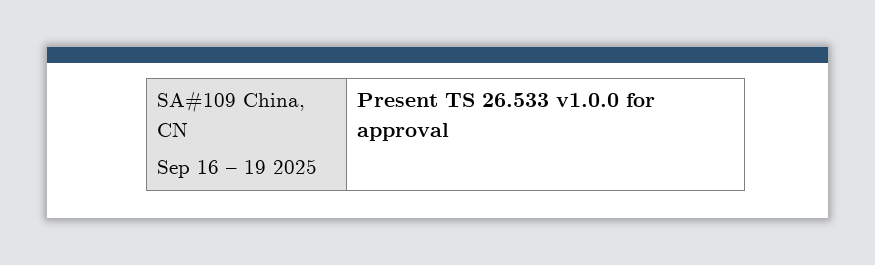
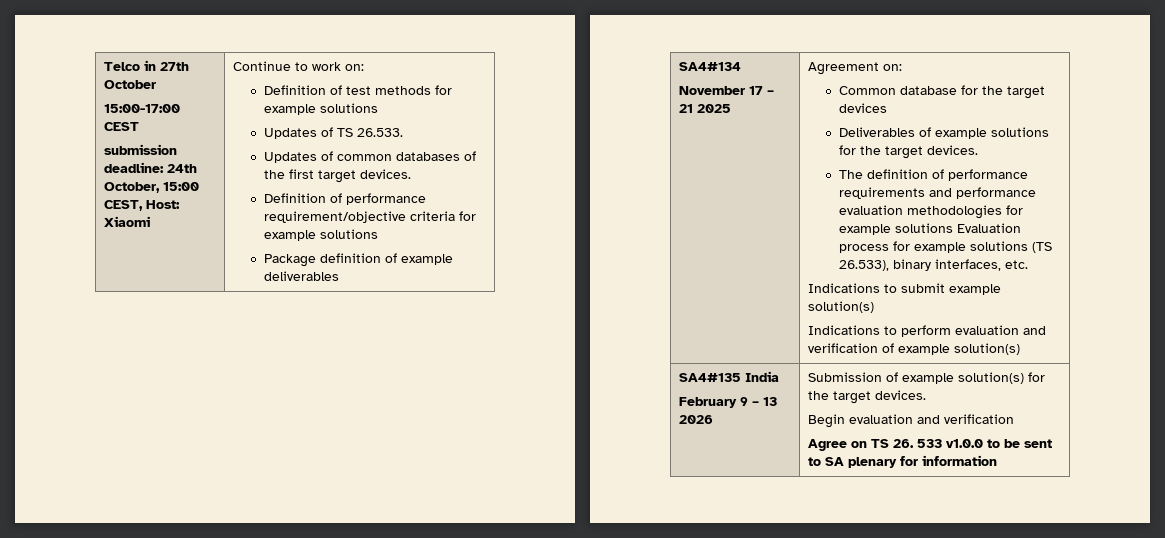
[157,90,306,113] [157,122,189,137] [157,159,318,178] [357,93,656,107] [357,123,450,141] SA#109 China, CN // Sep 16 – 19 2025 | Present TS 26.533 v1.0.0 for approval -> [103,60,189,71] [103,80,156,89] [103,104,180,113] [103,122,139,131] [103,144,177,155] [103,162,197,173] [103,182,199,193] [103,200,180,211] [103,216,150,227] [232,61,364,71] [263,85,452,95] [263,103,378,115] [263,127,403,139] [263,151,476,163] [263,169,411,183] [263,193,426,205] [263,211,476,223] [263,229,378,241] [263,253,453,267] [263,271,339,281] [678,62,741,71] [678,86,774,95] [678,104,731,113] [807,62,902,75] [838,85,1045,99] [838,103,887,113] [838,127,1049,139] [838,145,978,159] [838,169,1028,181] [838,187,1036,199] [838,205,1023,219] [838,223,1021,235] [838,241,1052,253] [838,259,1028,271] [807,283,1001,295] [807,301,874,313] [807,325,1046,337] [807,343,1020,355] [678,371,779,382] [678,397,777,408] [678,415,713,424] [807,372,1045,384] [807,390,926,404] [807,414,1014,428] [807,439,1052,451] [807,455,997,468] Telco in 27th October // 15:00-17:00 CEST // submission deadline: 24th October, 15:00 CEST, Host: Xiaomi | Continue to work on: // Definition of test methods for example solutions // Updates of TS 26.533. // Updates of common databases of the first target devices. // Definition of performance requirement/objective criteria for example solutions // Package definition of example deliverables // SA4#134 // November 17 – 21 2025 | Agreement on: // Common database for the target devices // Deliverables of example solutions for the target devices. // The definition of performance requirements and performance evaluation methodologies for example solutions Evaluation process for example solutions (TS 26.533), binary interfaces, etc. // Indications to submit example solution(s) // Indications to perform evaluation and verification of example solution(s) // SA4#135 India // February 9 – 13 2026 | Submission of example solution(s) for the target devices. // Begin evaluation and verification // Agree on TS 26. 533 v1.0.0 to be sent to SA plenary for information

